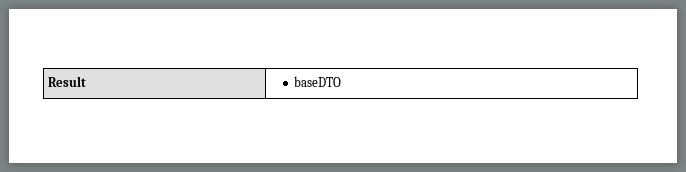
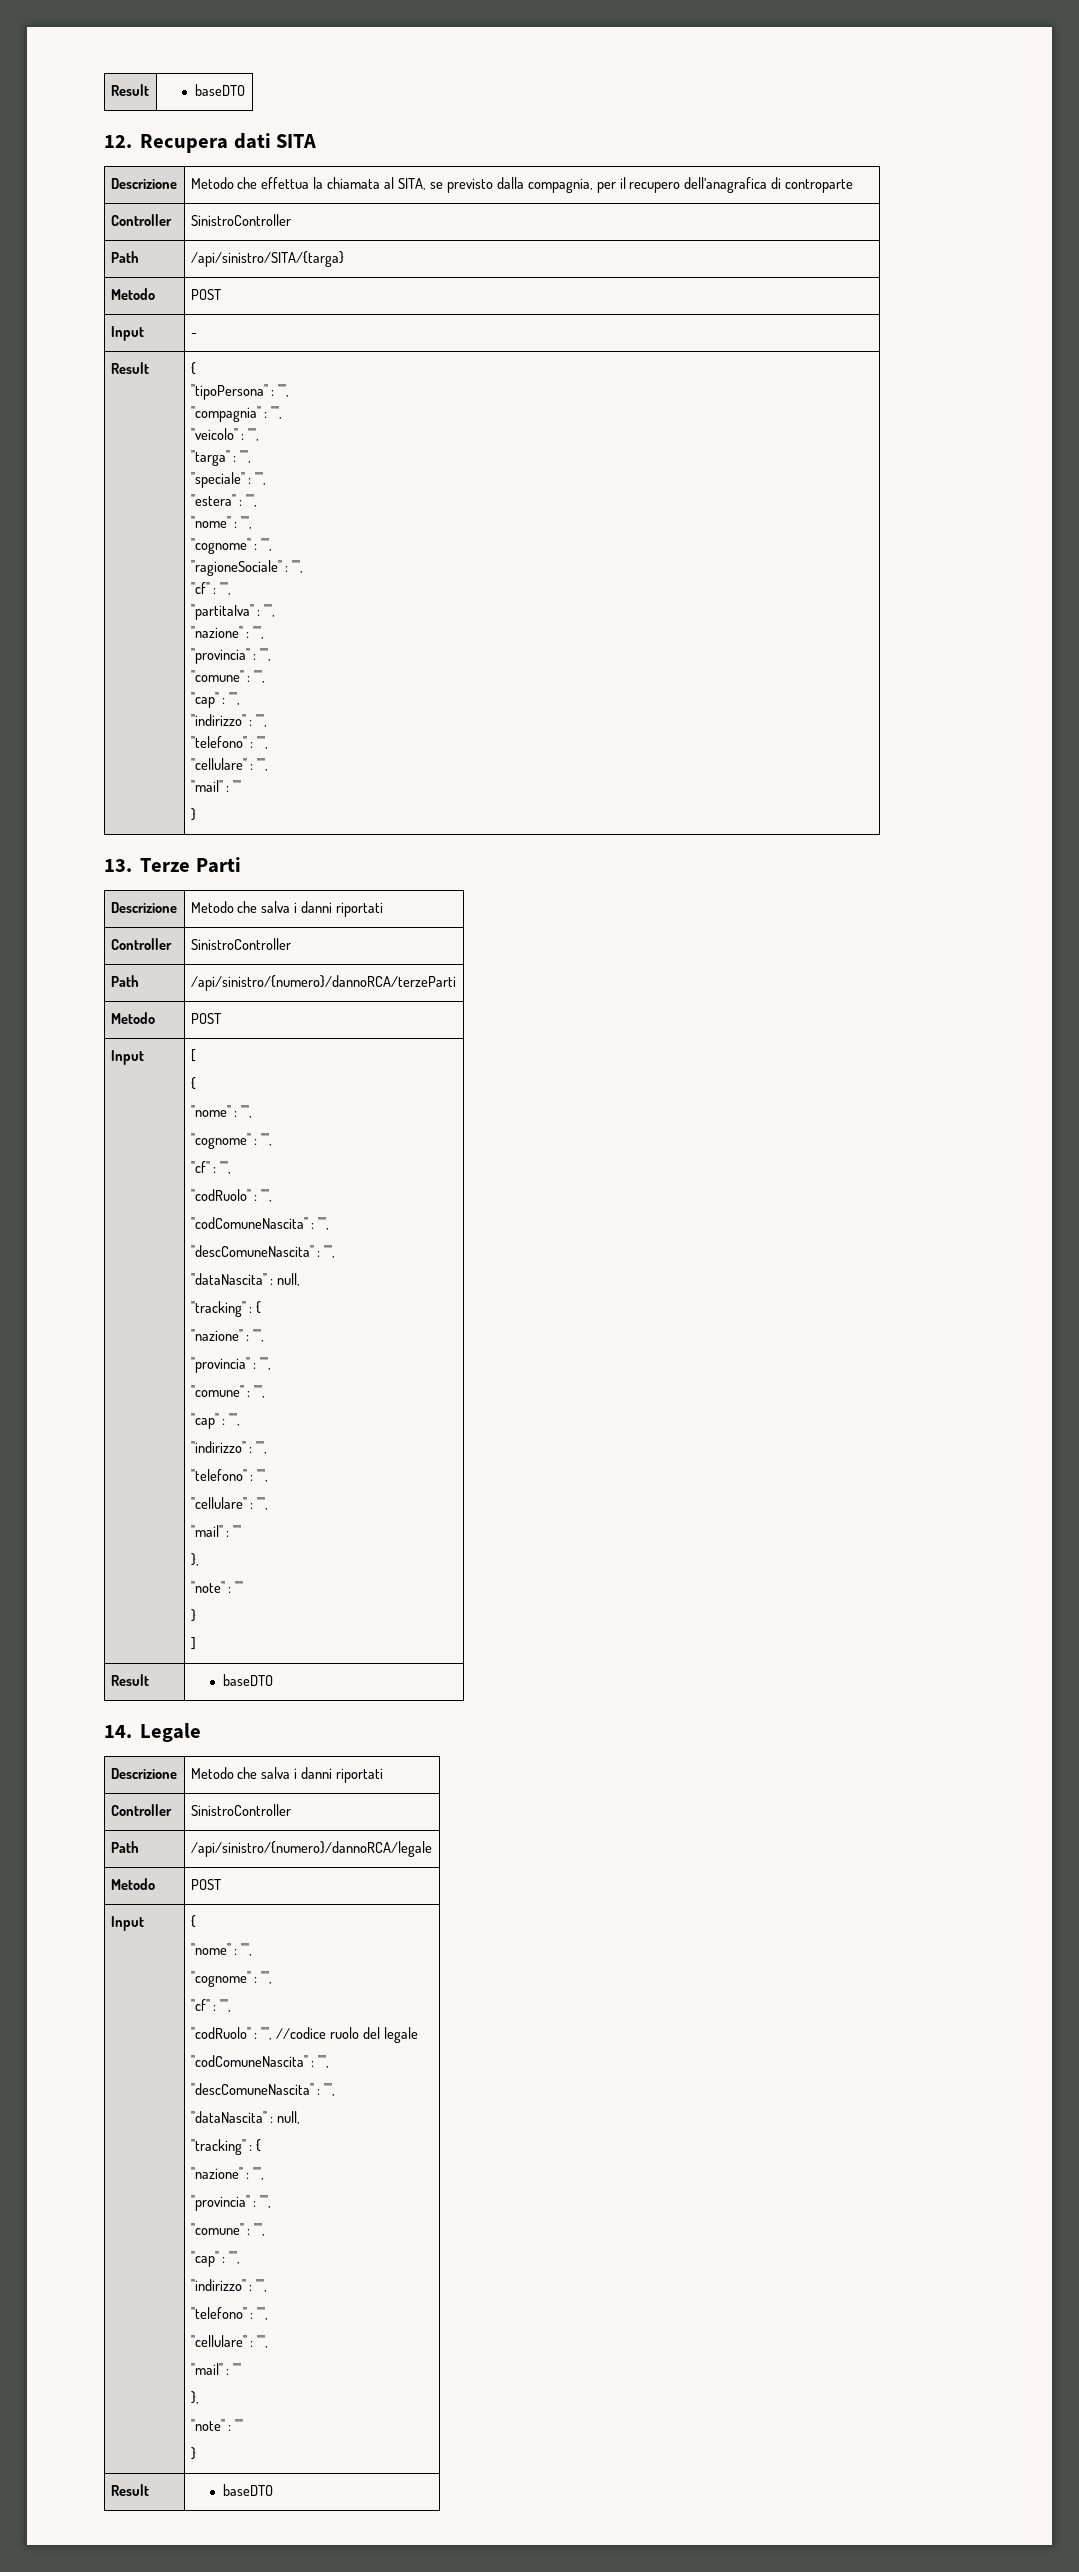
[48,76,87,87] [294,76,342,87] Result | baseDTO -> [110,84,149,96] [194,84,245,96] [104,133,317,153] [110,178,177,189] [190,177,854,193] [110,214,172,226] [190,214,291,226] [110,251,139,263] [190,251,344,267] [110,288,155,300] [190,289,221,300] [110,326,144,341] [190,333,197,337] [110,362,149,374] [190,362,196,375] [190,384,290,400] [190,406,283,422] [190,428,260,441] [190,450,252,466] [190,472,267,488] [190,494,258,507] [190,516,253,529] [190,538,273,554] [190,560,304,576] [190,582,232,595] [190,604,276,620] [190,626,265,639] [190,648,272,664] [190,670,266,683] [190,692,241,708] [190,714,268,727] [190,736,269,749] [190,758,269,771] [190,780,242,792] [190,808,196,821] [104,857,241,873] [110,902,177,913] [190,901,384,917] [110,938,172,950] [190,938,291,950] [110,975,139,987] [190,975,456,991] [110,1012,155,1024] [190,1013,221,1024] [110,1050,144,1065] [190,1049,196,1062] [190,1077,196,1090] [190,1105,253,1118] [190,1133,273,1149] [190,1161,232,1174] [190,1189,273,1202] [190,1217,330,1230] [190,1245,336,1258] [190,1273,301,1286] [190,1301,262,1317] [190,1329,265,1342] [190,1357,272,1373] [190,1385,266,1398] [190,1413,241,1429] [190,1441,268,1454] [190,1469,269,1482] [190,1497,269,1510] [190,1525,242,1537] [190,1553,199,1566] [190,1581,244,1593] [190,1609,196,1622] [190,1637,196,1650] [110,1674,149,1686] [222,1674,273,1686] [104,1723,201,1742] [110,1768,177,1779] [190,1767,384,1783] [110,1804,172,1816] [190,1804,291,1816] [110,1841,139,1853] [190,1841,432,1857] [110,1878,155,1890] [190,1879,221,1890] [110,1916,144,1931] [190,1915,196,1928] [190,1943,253,1956] [190,1971,273,1987] [190,1999,232,2012] [190,2027,419,2043] [190,2055,330,2068] [190,2083,336,2096] [190,2111,301,2124] [190,2139,262,2155] [190,2167,265,2180] [190,2195,272,2211] [190,2223,266,2236] [190,2251,241,2267] [190,2279,268,2292] [190,2307,269,2320] [190,2335,269,2348] [190,2363,242,2375] [190,2391,199,2404] [190,2419,244,2431] [190,2447,196,2460] [110,2484,149,2496] [222,2484,273,2496] Result | baseDTO // 12. Recupera dati SITA // Descrizione | Metodo che effettua la chiamata al SITA, se previsto dalla compagnia, per il recupero dell’anagrafica di controparte // Controller | SinistroController // Path | /api/sinistro/SITA/{targa} // Metodo | POST // Input | - // Result | { // "tipoPersona" : "", // "compagnia" : "", // "veicolo" : "", // "targa" : "", // "speciale" : "", // "estera" : "", // "nome" : "", // "cognome" : "", // "ragioneSociale" : "", // "cf" : "", // "partitaIva" : "", // "nazione" : "", // "provincia" : "", // "comune" : "", // "cap" : "", // "indirizzo" : "", // "telefono" : "", // "cellulare" : "", // "mail" : "" // } // 13. Terze Parti // Descrizione | Metodo che salva i danni riportati // Controller | SinistroController // Path | /api/sinistro/{numero}/dannoRCA/terzeParti // Metodo | POST // Input | [ // { // "nome" : "", // "cognome" : "", // "cf" : "", // "codRuolo" : "", // "codComuneNascita" : "", // "descComuneNascita" : "", // "dataNascita" : null, // "tracking" : { // "nazione" : "", // "provincia" : "", // "comune" : "", // "cap" : "", // "indirizzo" : "", // "telefono" : "", // "cellulare" : "", // "mail" : "" // }, // "note" : "" // } // ] // Result | baseDTO // 14. Legale // Descrizione | Metodo che salva i danni riportati // Controller | SinistroController // Path | /api/sinistro/{numero}/dannoRCA/legale // Metodo | POST // Input | { // "nome" : "", // "cognome" : "", // "cf" : "", // "codRuolo" : "", //codice ruolo del legale // "codComuneNascita" : "", // "descComuneNascita" : "", // "dataNascita" : null, // "tracking" : { // "nazione" : "", // "provincia" : "", // "comune" : "", // "cap" : "", // "indirizzo" : "", // "telefono" : "", // "cellulare" : "", // "mail" : "" // }, // "note" : "" // } // Result | baseDTO

